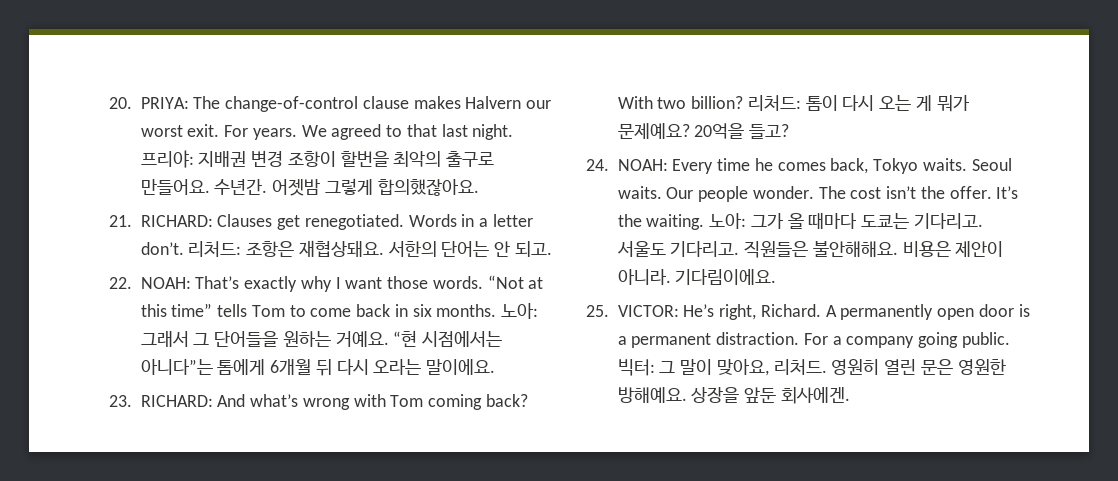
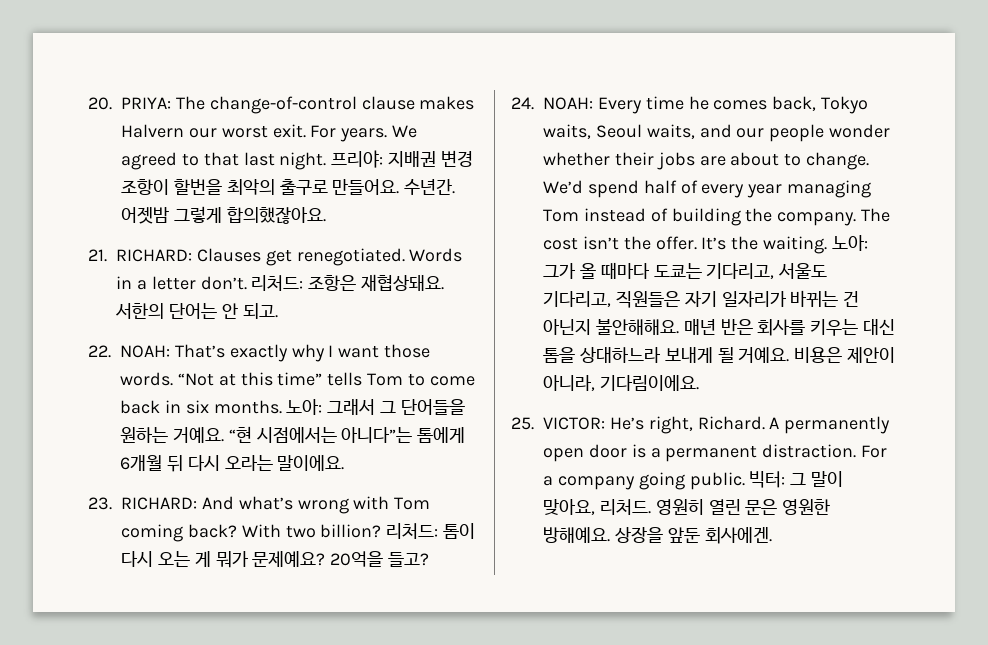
[922,158,1012,171] [617,186,814,202] waits. Seoul waits. Our people wonder. -> [543,124,891,142] [543,152,870,170] [543,180,872,198] [543,208,857,226] waits, Seoul waits, and our people wonder whether their jobs are about to change. We’d spend half of every year managing Tom instead of building the company.
[913,213,983,229] [616,241,898,258] 기다리고. 서울도 기다리고. 직원들은 불안해해요. -> [706,263,828,279] [543,290,860,308] [543,319,896,336] [543,347,790,363] 기다리고, 서울도 기다리고, 직원들은 자기 일자리가 바뀌는 건 아닌지 불안해해요. 매년 반은 회사를 키우는 대신 톰을 상대하느라 보내게 될 거예요.
[617,269,671,285] 아니라. -> [543,375,595,391] 아니라,

